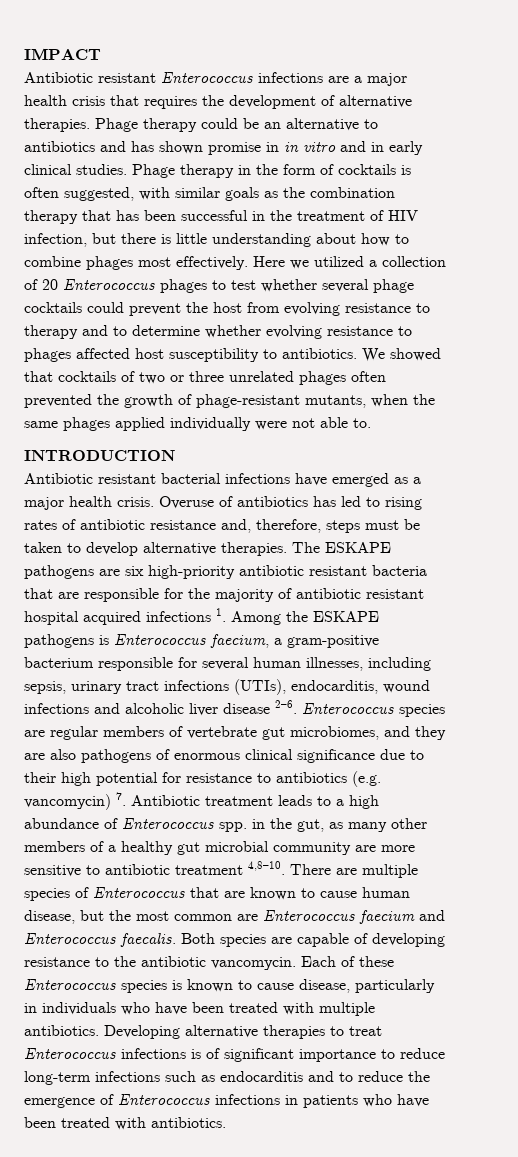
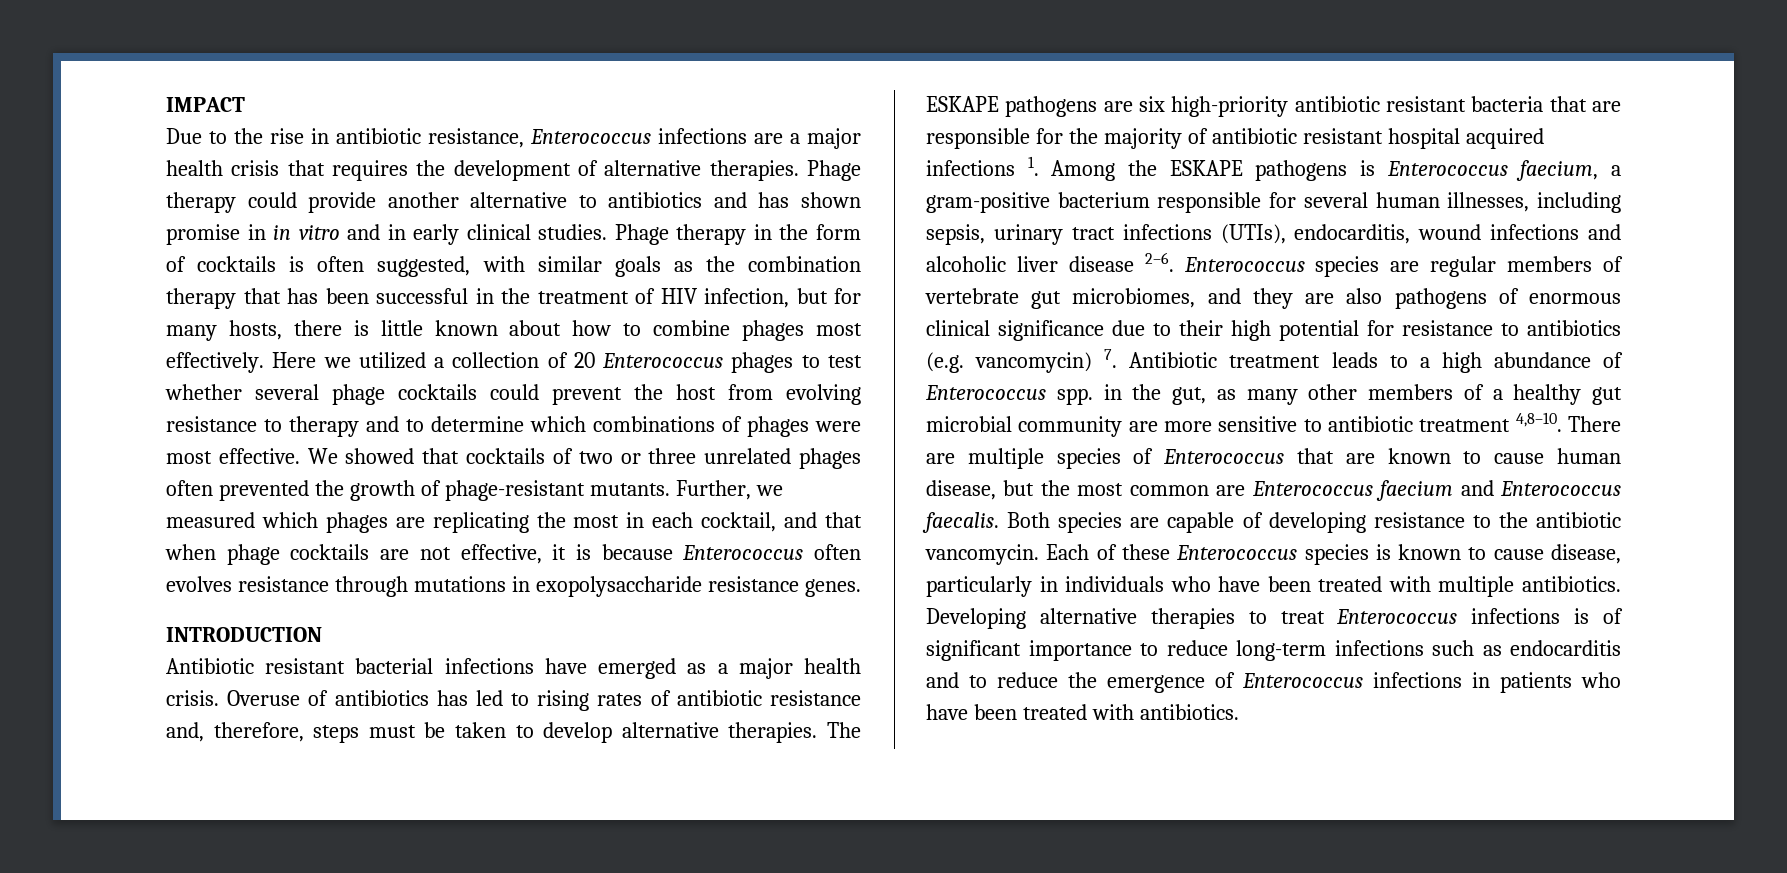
[24,72,156,83] Antibiotic resistant -> [166,128,524,148] Due to the rise in antibiotic resistance,
[243,118,281,129] be an -> [308,192,459,213] provide another
(116, 238) none -> [834,288,861,304] [166,320,282,341] for many hosts,
[212,233,311,247] understanding -> [434,320,498,336] known
[205,325,412,339] [24,348,357,362] whether evolving resistance to phages affected host susceptibility to antibiotics. -> [530,416,861,437] [166,448,300,464] which combinations of phages were most effective.
[305,394,435,408] [24,417,371,431] mutants, when the same phages applied individually were not able to. -> [589,480,783,500] [166,512,862,533] [165,544,861,565] [166,576,861,597] mutants. Further, we measured which phages are replicating the most in each cocktail, and that when phage cocktails are not effective, it is because Enterococcus often evolves resistance through mutations in exopolysaccharide resistance genes.

